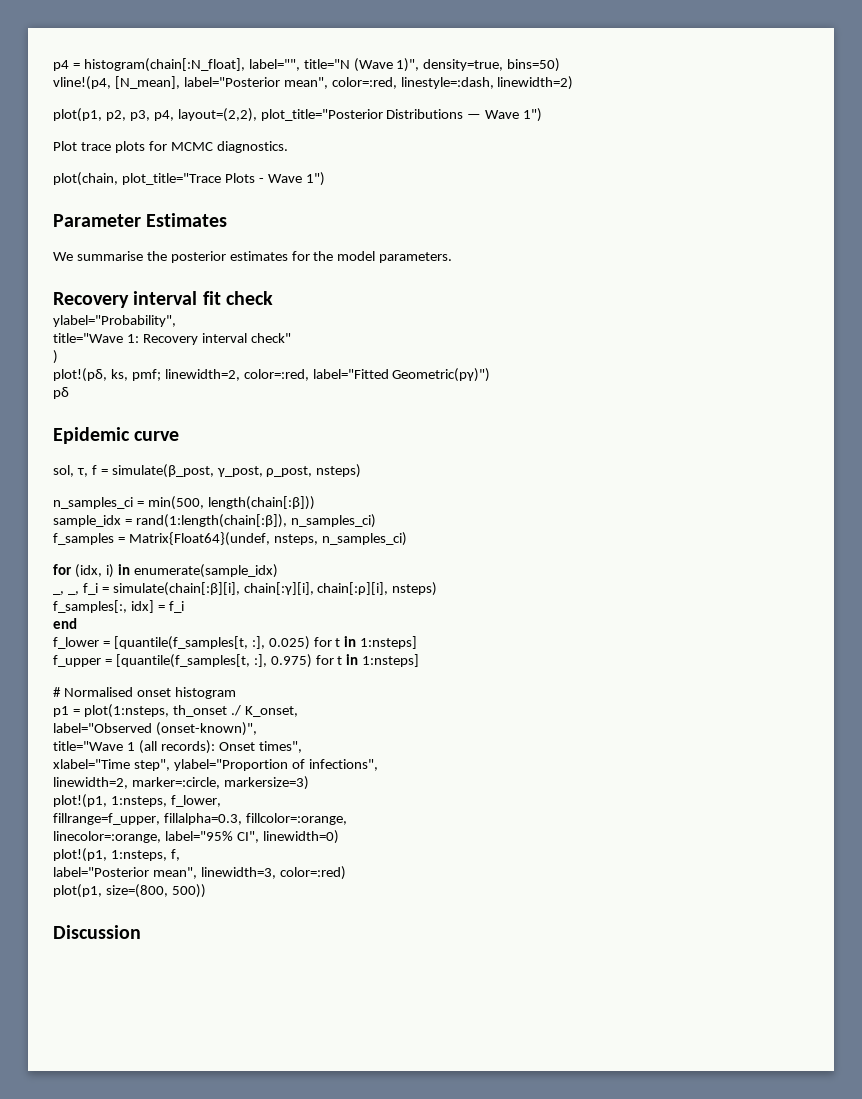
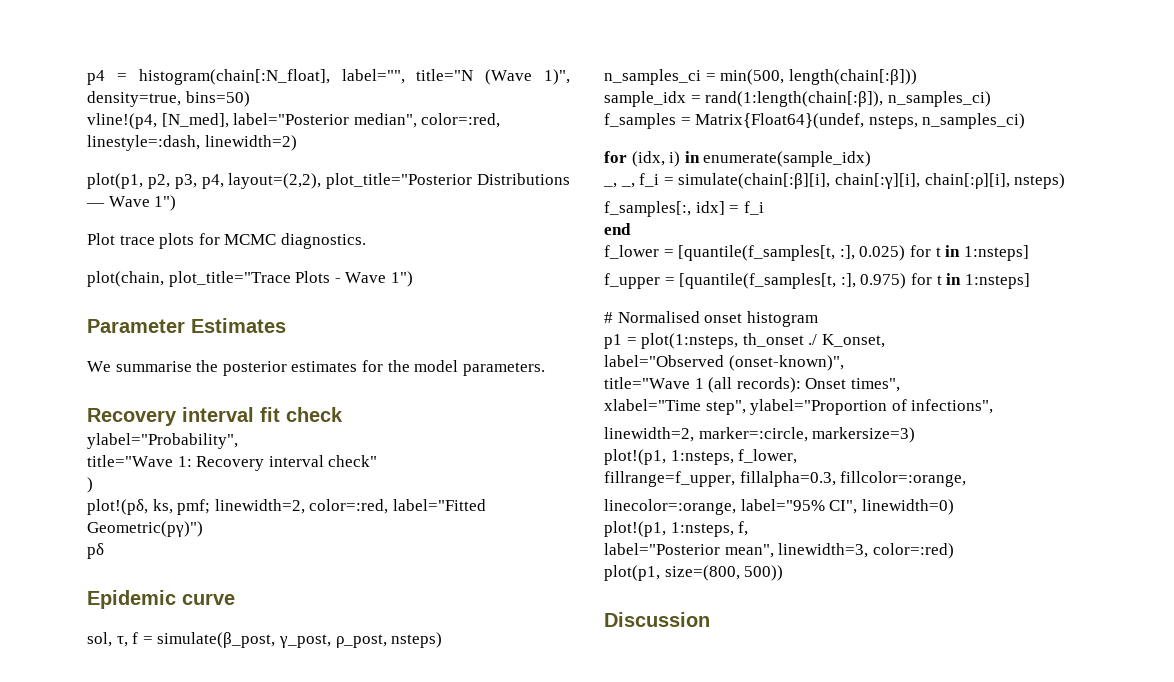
[114,76,328,89] [N_mean], label="Posterior mean", -> [161,113,417,128] [N_med], label="Posterior median",

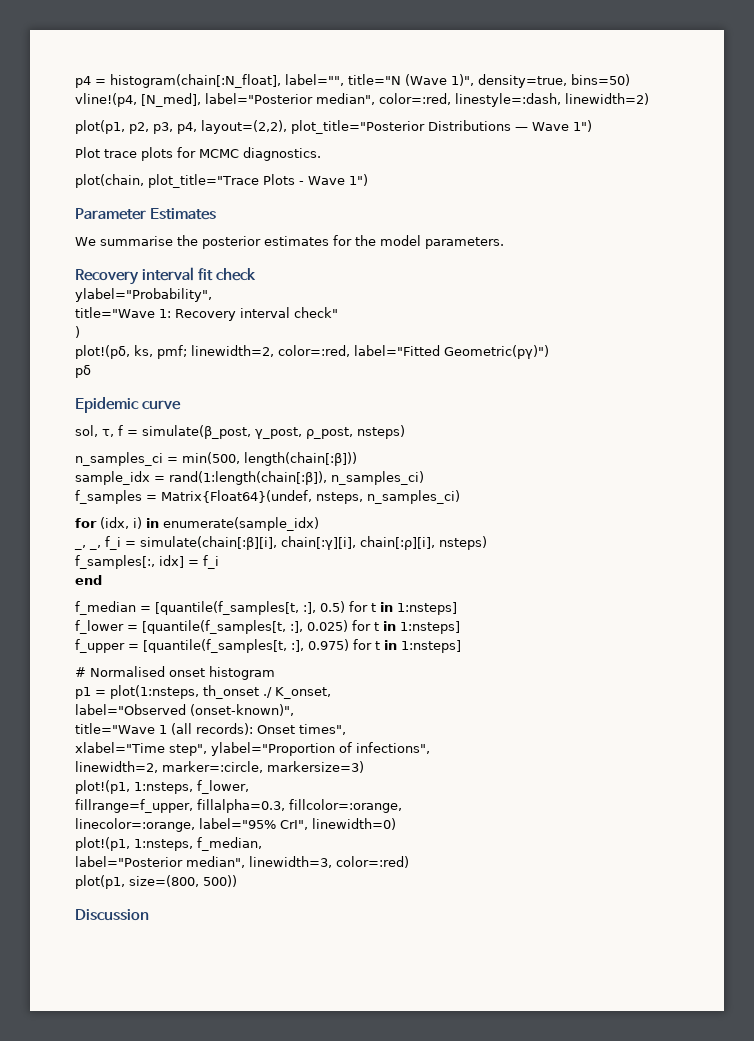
(631, 229) none -> [75,601,457,615] // f_median = [quantile(f_samples[t, :], 0.5) for t in 1:nsteps]
[829,500,858,514] CI", -> [280,820,308,830] CrI",
[738,521,749,536] [604,543,774,558] f, // label="Posterior mean", -> [197,837,262,851] [75,856,245,868] f_median, // label="Posterior median",

